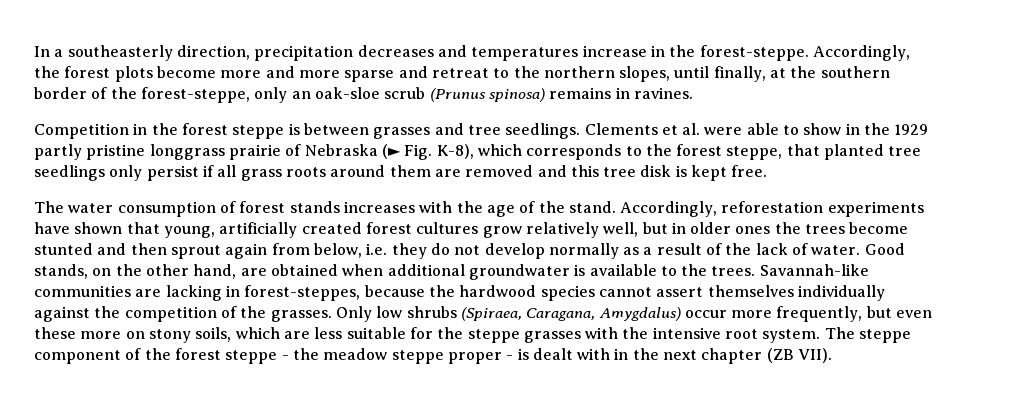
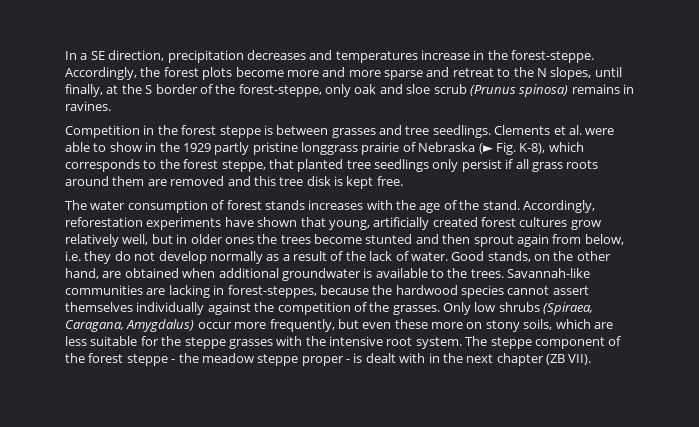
[67,45,173,61] southeasterly -> [90,51,105,60] SE
[543,66,615,78] northern -> [536,68,547,77] N
[820,66,890,78] southern -> [145,85,153,94] S
[291,87,380,99] an oak-sloe -> [354,84,431,94] oak and sloe

